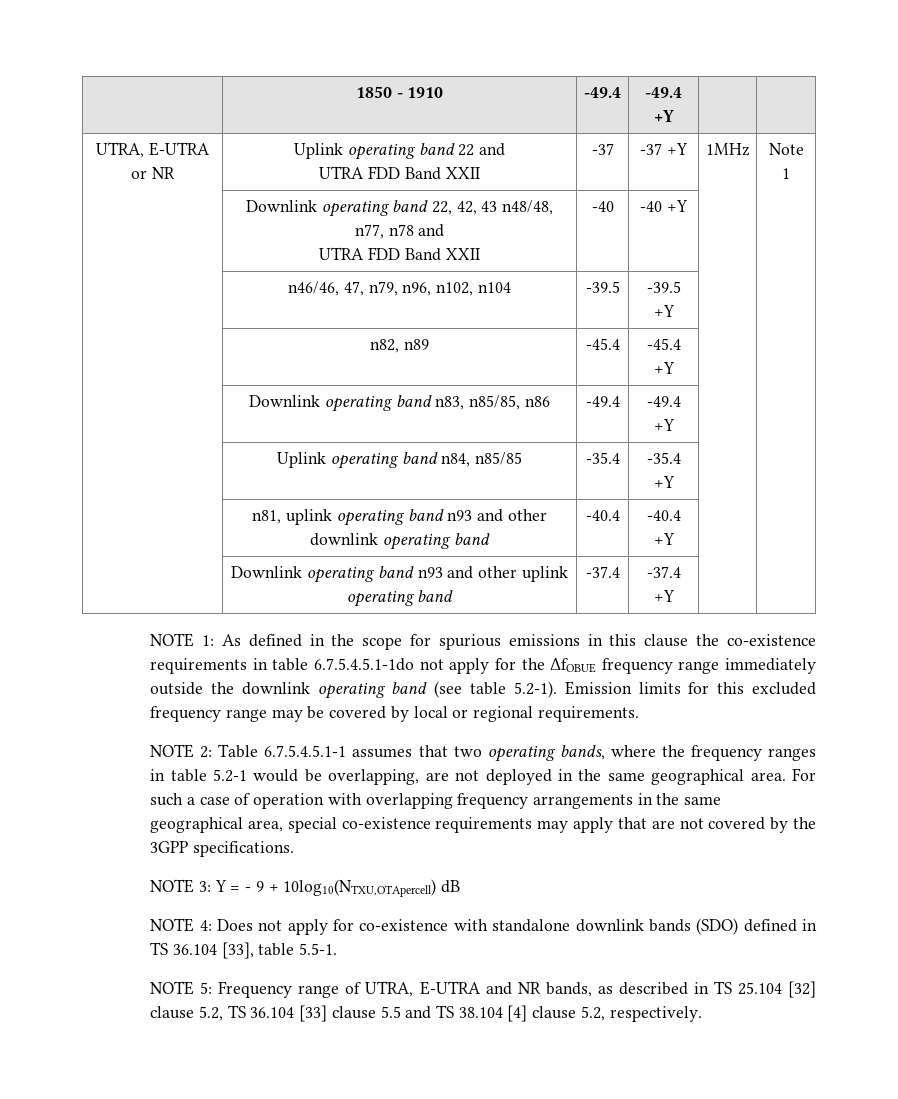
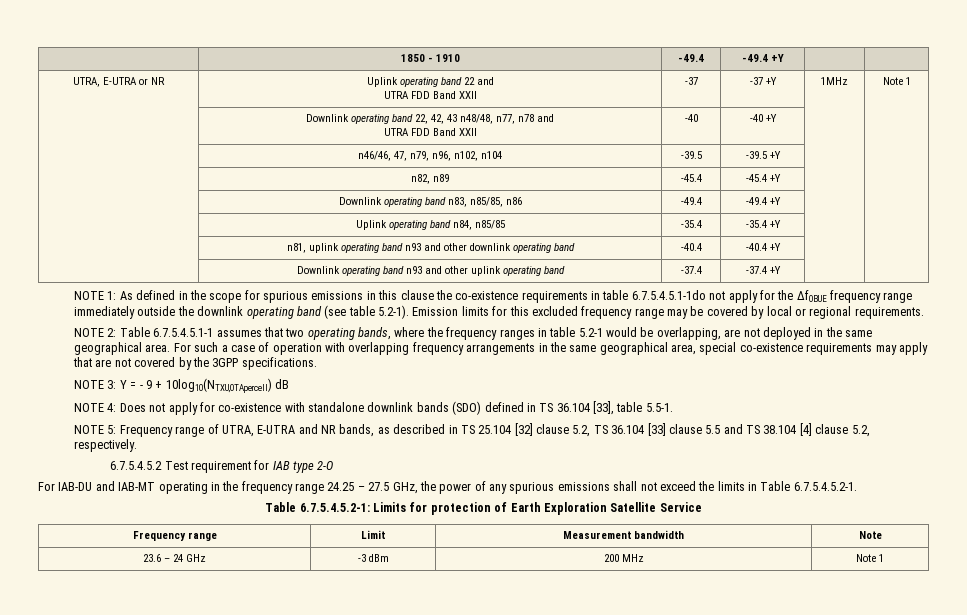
(702, 1014) none -> [110,460,334,473] [38,481,857,494] [265,502,702,515] [132,531,217,541] [361,530,386,539] [563,530,684,539] [858,531,882,539] [143,554,206,562] [357,554,389,562] [603,554,644,562] [856,554,884,562] // 6.7.5.4.5.2 Test requirement for IAB type 2-O // For IAB-DU and IAB-MT operating in the frequency range 24.25 – 27.5 GHz, the power of any spurious emissions shall not exceed the limits in Table 6.7.5.4.5.2-1. // Table 6.7.5.4.5.2-1: Limits for protection of Earth Exploration Satellite Service // Frequency range | Limit | Measurement bandwidth | Note // 23.6 – 24 GHz | -3 dBm | 200 MHz | Note 1

